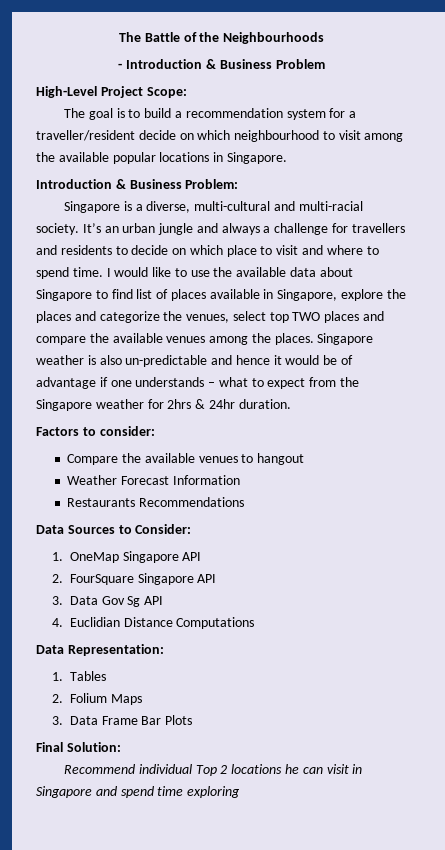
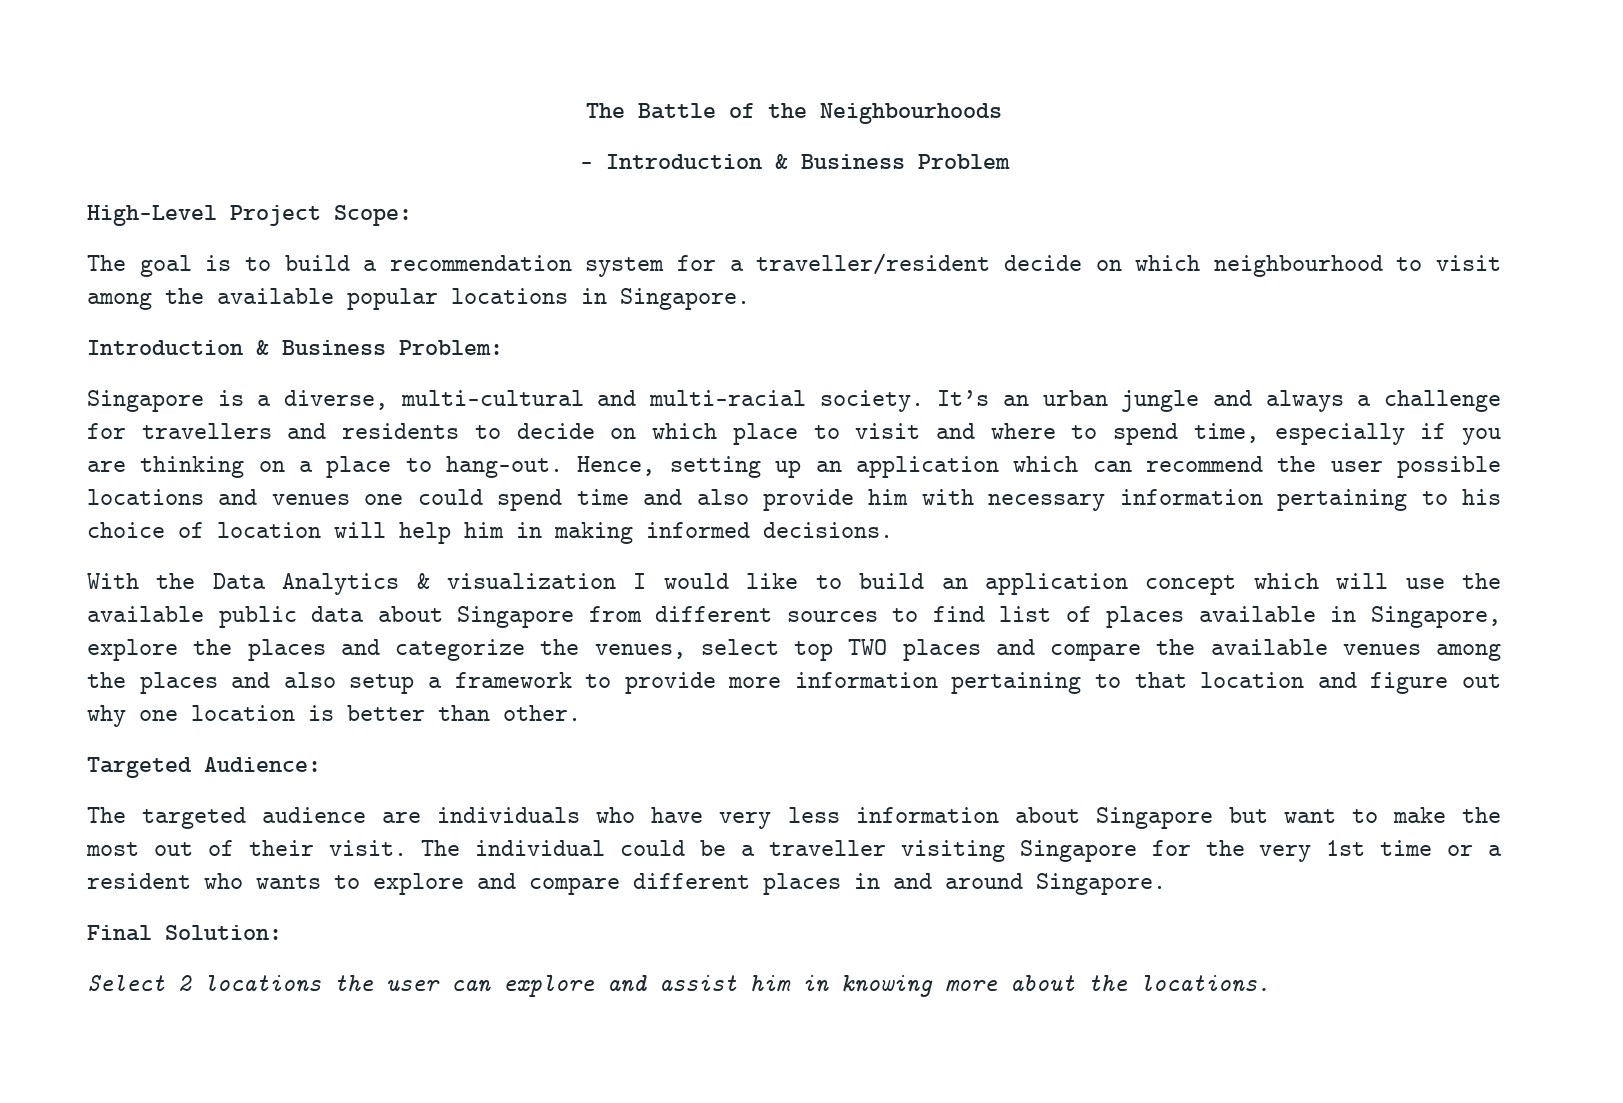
[72,267,187,277] time. I would like to -> [1193,423,1501,445] [87,456,1501,478] [87,489,1501,511] [87,522,893,544] [87,573,1389,595] time, especially if you are thinking on a place to hang-out. Hence, setting up an application which can recommend the user possible locations and venues one could spend time and also provide him with necessary information pertaining to his choice of location will help him in making informed decisions. // With the Data Analytics & visualization I would like to build an application concept which will
(287, 272) none -> [218,606,297,628] public
(92, 295) none -> [588,606,878,622] from different sources
[274,333,374,345] [36,355,354,367] [36,377,360,389] [36,399,291,411] [36,426,155,436] [67,453,305,465] [67,475,240,485] [67,497,245,507] [36,524,192,534] [51,551,202,563] [51,573,217,585] [51,596,164,607] [51,617,255,629] [36,644,164,656] [51,671,106,681] [51,693,142,705] [51,715,193,725] [36,742,121,752] [64,764,363,776] [36,786,241,798] places. Singapore weather is also un-predictable and hence it would be of advantage if one understands – what to expect from the Singapore weather for 2hrs & 24hr duration. // Factors to consider: // Compare the available venues to hangout // Weather Forecast Information // Restaurants Recommendations // Data Sources to Consider: // 1. OneMap Singapore API // 2. FourSquare Singapore API // 3. Data Gov Sg API // 4. Euclidian Distance Computations // Data Representation: // 1. Tables // 2. Folium Maps // 3. Data Frame Bar Plots // Final Solution: // Recommend individual Top 2 locations he can visit in Singapore and spend time exploring -> [139,672,1501,694] [87,705,581,727] [87,757,321,778] [87,807,1501,829] [86,840,1502,862] [87,873,1166,895] [87,925,282,941] [87,975,1270,997] places and also setup a framework to provide more information pertaining to that location and figure out why one location is better than other. // Targeted Audience: // The targeted audience are individuals who have very less information about Singapore but want to make the most out of their visit. The individual could be a traveller visiting Singapore for the very 1st time or a resident who wants to explore and compare different places in and around Singapore. // Final Solution: // Select 2 locations the user can explore and assist him in knowing more about the locations.

